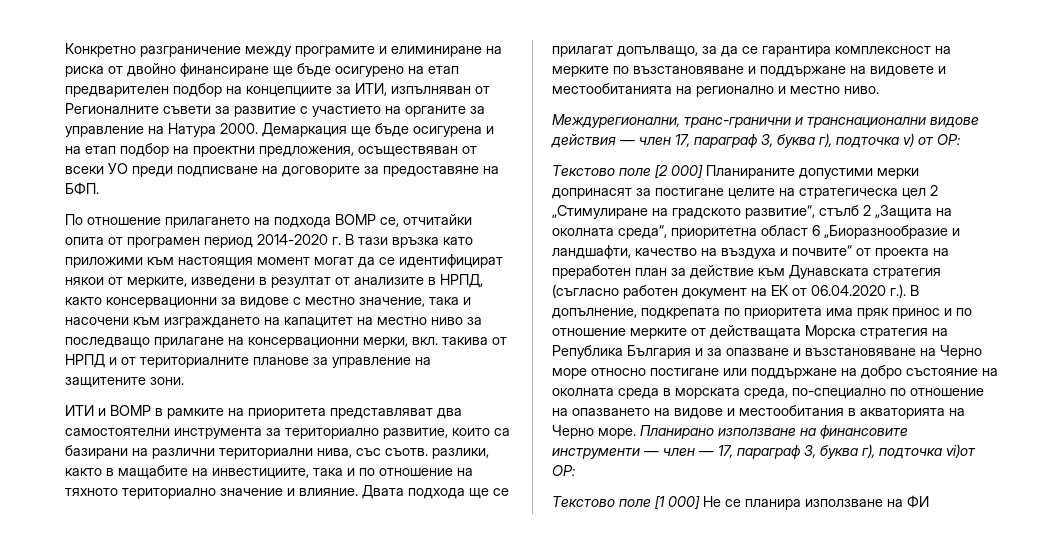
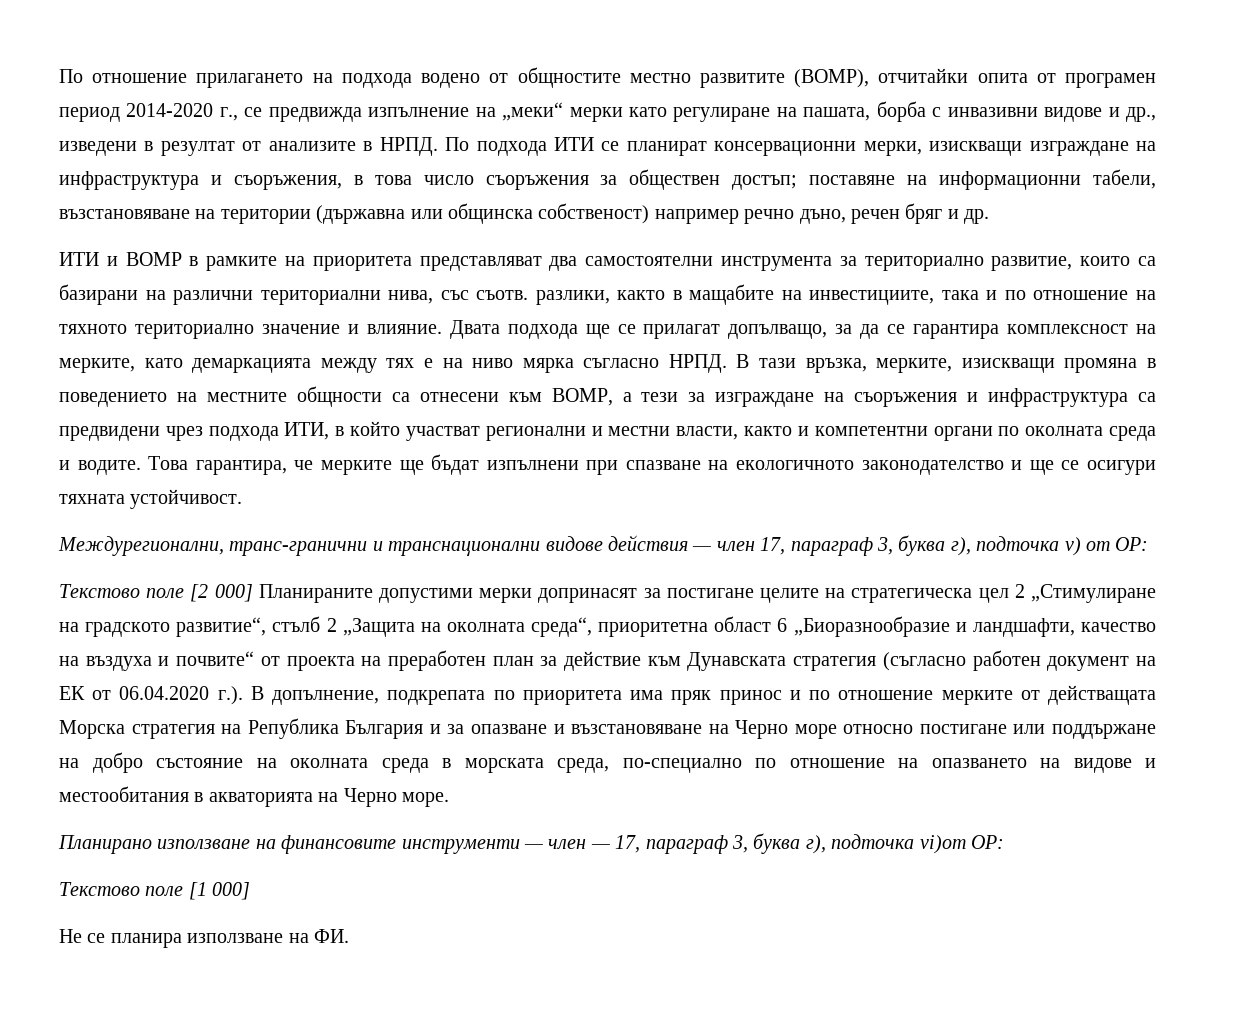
[65,43,502,57] [65,63,459,77] [65,83,490,97] [65,103,485,117] [65,123,494,137] [65,143,477,157] [65,163,499,177] [65,182,99,195] Конкретно разграничение между програмите и елиминиране на риска от двойно финансиране ще бъде осигурено на етап предварителен подбор на концепциите за ИТИ, изпълняван от Регионалните съвети за развитие с участието на органите за управление на Натура 2000. Демаркация ще бъде осигурена и на етап подбор на проектни предложения, осъществяван от всеки УО преди подписване на договорите за предоставяне на БФП. // -> (59, 76) none
[335,214,399,227] ВОМР се, -> [421,67,870,88] водено от общностите местно развитите (ВОМР),
[332,234,473,248] [65,254,503,268] [65,277,187,288] г. В тази връзка като приложими към настоящия момент могат да се идентифицират някои от мерките, -> [219,101,1156,122] г., се предвижда изпълнение на „меки“ мерки като регулиране на пашата, борба с инвазивни видове и др.,
[440,274,483,288] [65,297,471,308] [65,317,482,328] [65,337,507,348] [65,354,431,368] [65,377,184,388] НРПД, както консервационни за видове с местно значение, така и насочени към изграждането на капацитет на местно ниво за последващо прилагане на консервационни мерки, вкл. такива от НРПД и от териториалните планове за управление на защитените зони. -> [379,137,1156,156] [59,169,1156,190] [59,203,990,224] НРПД. По подхода ИТИ се планират консервационни мерки, изискващи изграждане на инфраструктура и съоръжения, в това число съоръжения за обществен достъп; поставяне на информационни табели, възстановяване на територии (държавна или общинска собственост) например речно дъно, речен бряг и др.
[552,66,946,77] [552,83,879,97] мерките по възстановяване и поддържане на видовете и местообитанията на регионално и местно ниво. -> [59,354,1156,373] [59,386,1156,407] [59,421,1157,441] [59,454,1157,475] [59,489,243,509] мерките, като демаркацията между тях е на ниво мярка съгласно НРПД. В тази връзка, мерките, изискващи промяна в поведението на местните общности са отнесени към ВОМР, а тези за изграждане на съоръжения и инфраструктура са предвидени чрез подхода ИТИ, в който участват регионални и местни власти, както и компетентни органи по околната среда и водите. Това гарантира, че мерките ще бъдат изпълнени при спазване на екологичното законодателство и ще се осигури тяхната устойчивост.
(636, 433) none -> (449, 799) //
(700, 502) none -> (251, 891) //
[907,495,929,508] ФИ -> [314,929,349,943] ФИ.

